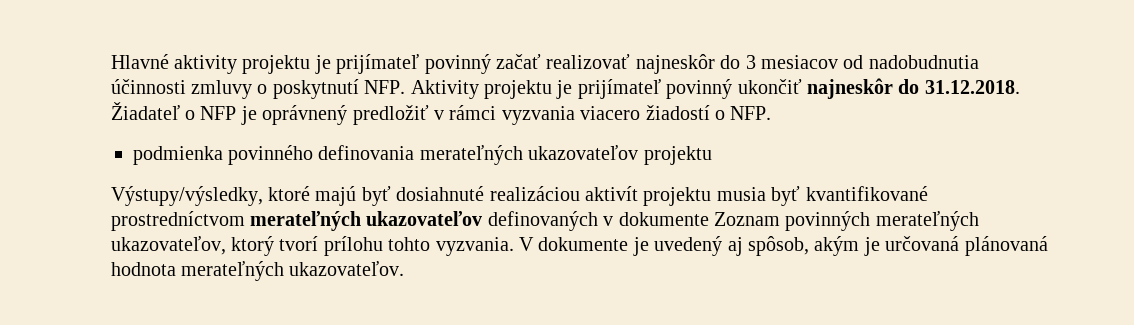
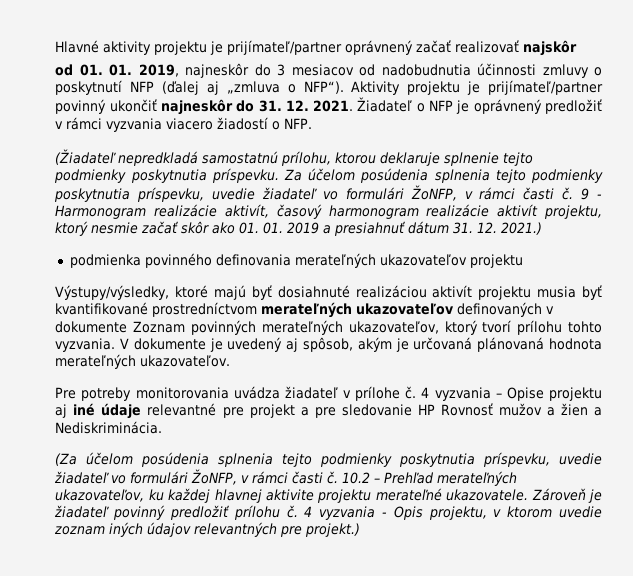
[336,54,631,74] prijímateľ povinný začať realizovať -> [227,40,578,56] [55,64,179,77] prijímateľ/partner oprávnený začať realizovať najskôr // od 01. 01. 2019,
[364,80,406,94] NFP. -> [130,81,344,95] NFP (ďalej aj „zmluva o NFP“).
[577,79,661,99] prijímateľ -> [487,80,603,95] prijímateľ/partner
[924,80,1020,94] 31.12.2018. -> [258,100,354,112] 31. 12. 2021.
(772, 113) none -> [55,149,534,166] [54,168,603,183] [54,185,602,202] [55,204,602,219] [55,221,543,236] // (Žiadateľ nepredkladá samostatnú prílohu, ktorou deklaruje splnenie tejto podmienky poskytnutia príspevku. Za účelom posúdenia splnenia tejto podmienky poskytnutia príspevku, uvedie žiadateľ vo formulári ŽoNFP, v rámci časti č. 9 - Harmonogram realizácie aktivít, časový harmonogram realizácie aktivít projektu, ktorý nesmie začať skôr ako 01. 01. 2019 a presiahnuť dátum 31. 12. 2021.)
(405, 268) none -> [55,386,602,401] [55,403,602,419] [55,421,163,434] [55,452,602,467] [54,469,518,486] [55,488,602,503] [54,505,603,520] [54,522,361,537] // Pre potreby monitorovania uvádza žiadateľ v prílohe č. 4 vyzvania – Opise projektu aj iné údaje relevantné pre projekt a pre sledovanie HP Rovnosť mužov a žien a Nediskriminácia. // (Za účelom posúdenia splnenia tejto podmienky poskytnutia príspevku, uvedie žiadateľ vo formulári ŽoNFP, v rámci časti č. 10.2 – Prehľad merateľných ukazovateľov, ku každej hlavnej aktivite projektu merateľné ukazovatele. Zároveň je žiadateľ povinný predložiť prílohu č. 4 vyzvania - Opis projektu, v ktorom uvedie zoznam iných údajov relevantných pre projekt.)

